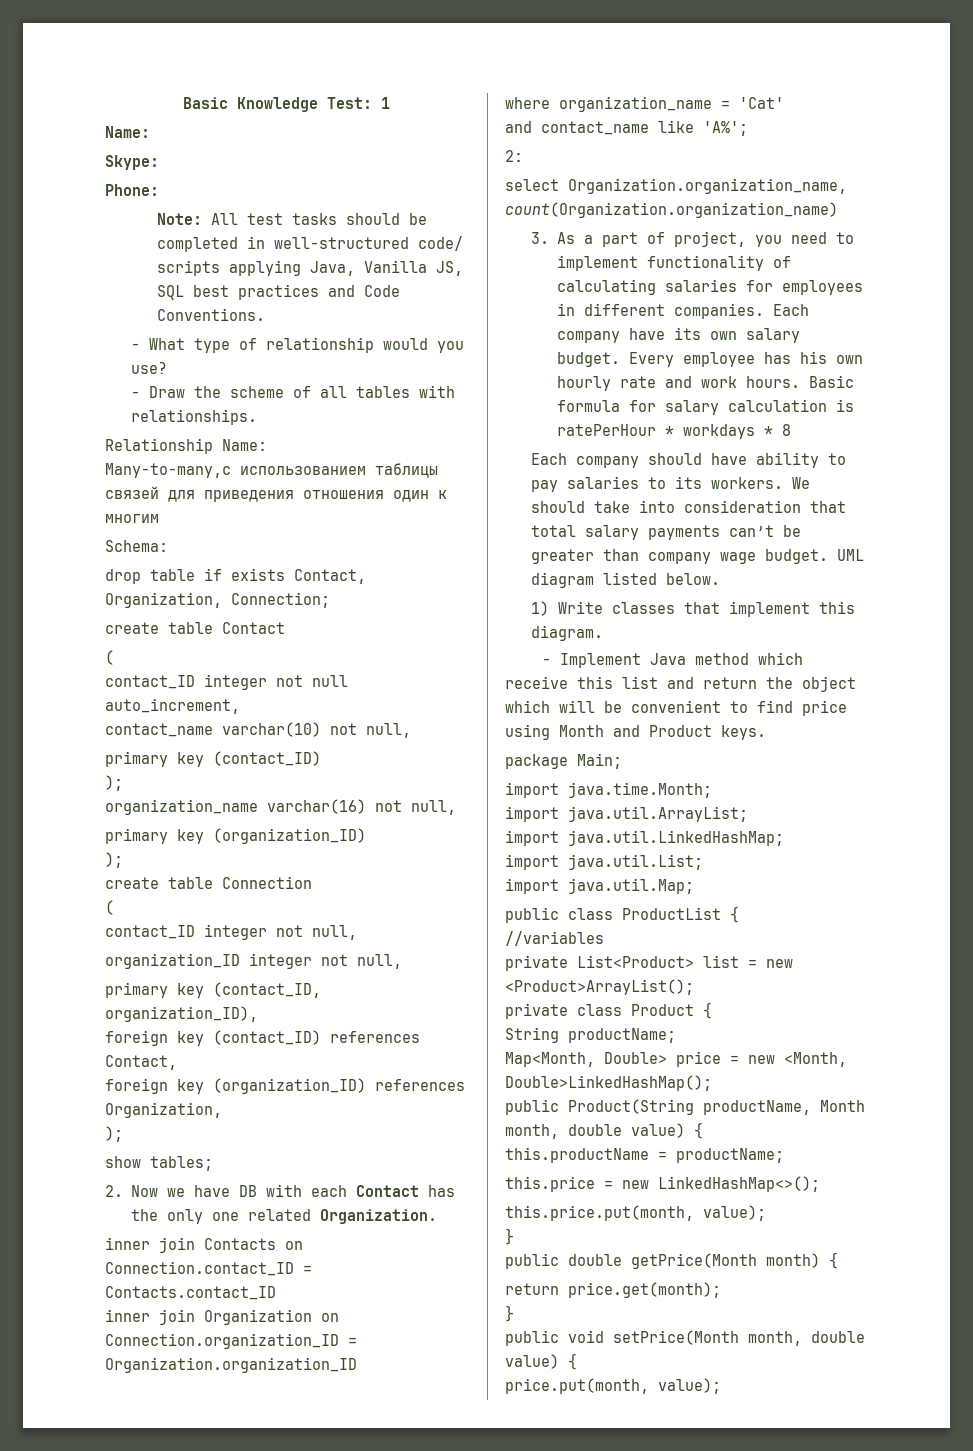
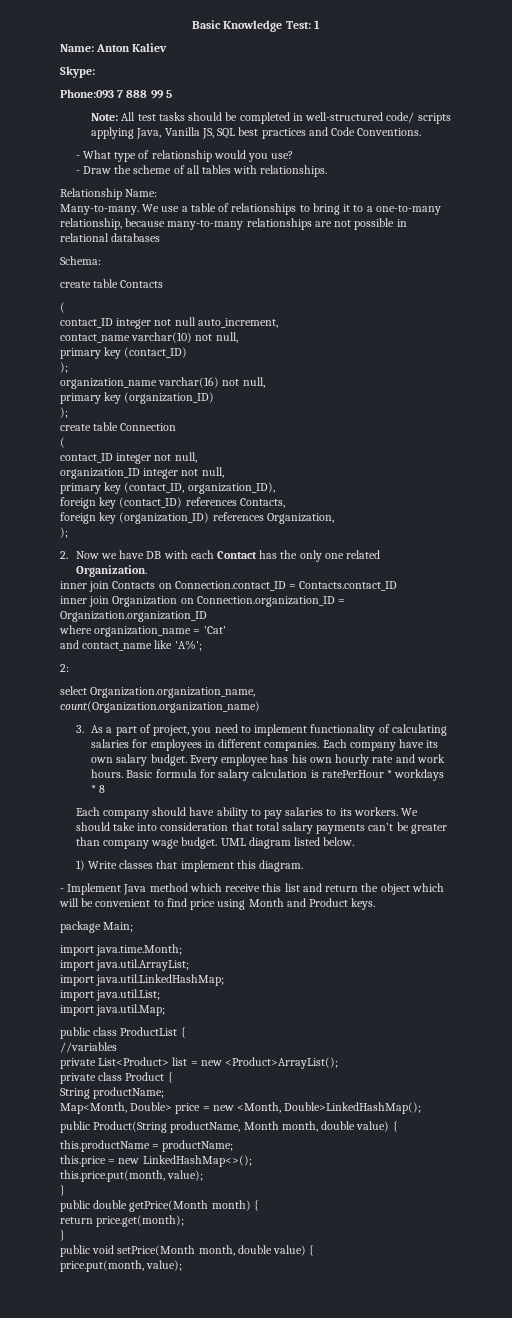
(150, 132) none -> [96,43,168,52] Anton Kaliev
[105,184,159,196] Phone: -> [60,89,172,99] Phone:093 7 888 99 5
[105,463,438,478] [105,486,447,502] [105,514,159,523] [105,540,168,552] [105,568,366,584] [105,592,330,608] [105,622,285,634] Many-to-many,с использованием таблицы связей для приведения отношения один к многим // Schema: // drop table if exists Contact, Organization, Connection; // create table Contact -> [60,203,441,215] [60,218,407,230] [60,233,161,242] [60,256,101,265] [60,279,164,288] Many-to-many. We use a table of relationships to bring it to a one-to-many relationship, because many-to-many relationships are not possible in relational databases // Schema: // create table Contacts
[105,1055,177,1070] Contact, -> [239,498,285,508] Contacts,
[105,1156,213,1171] // show tables; -> (68, 532) none

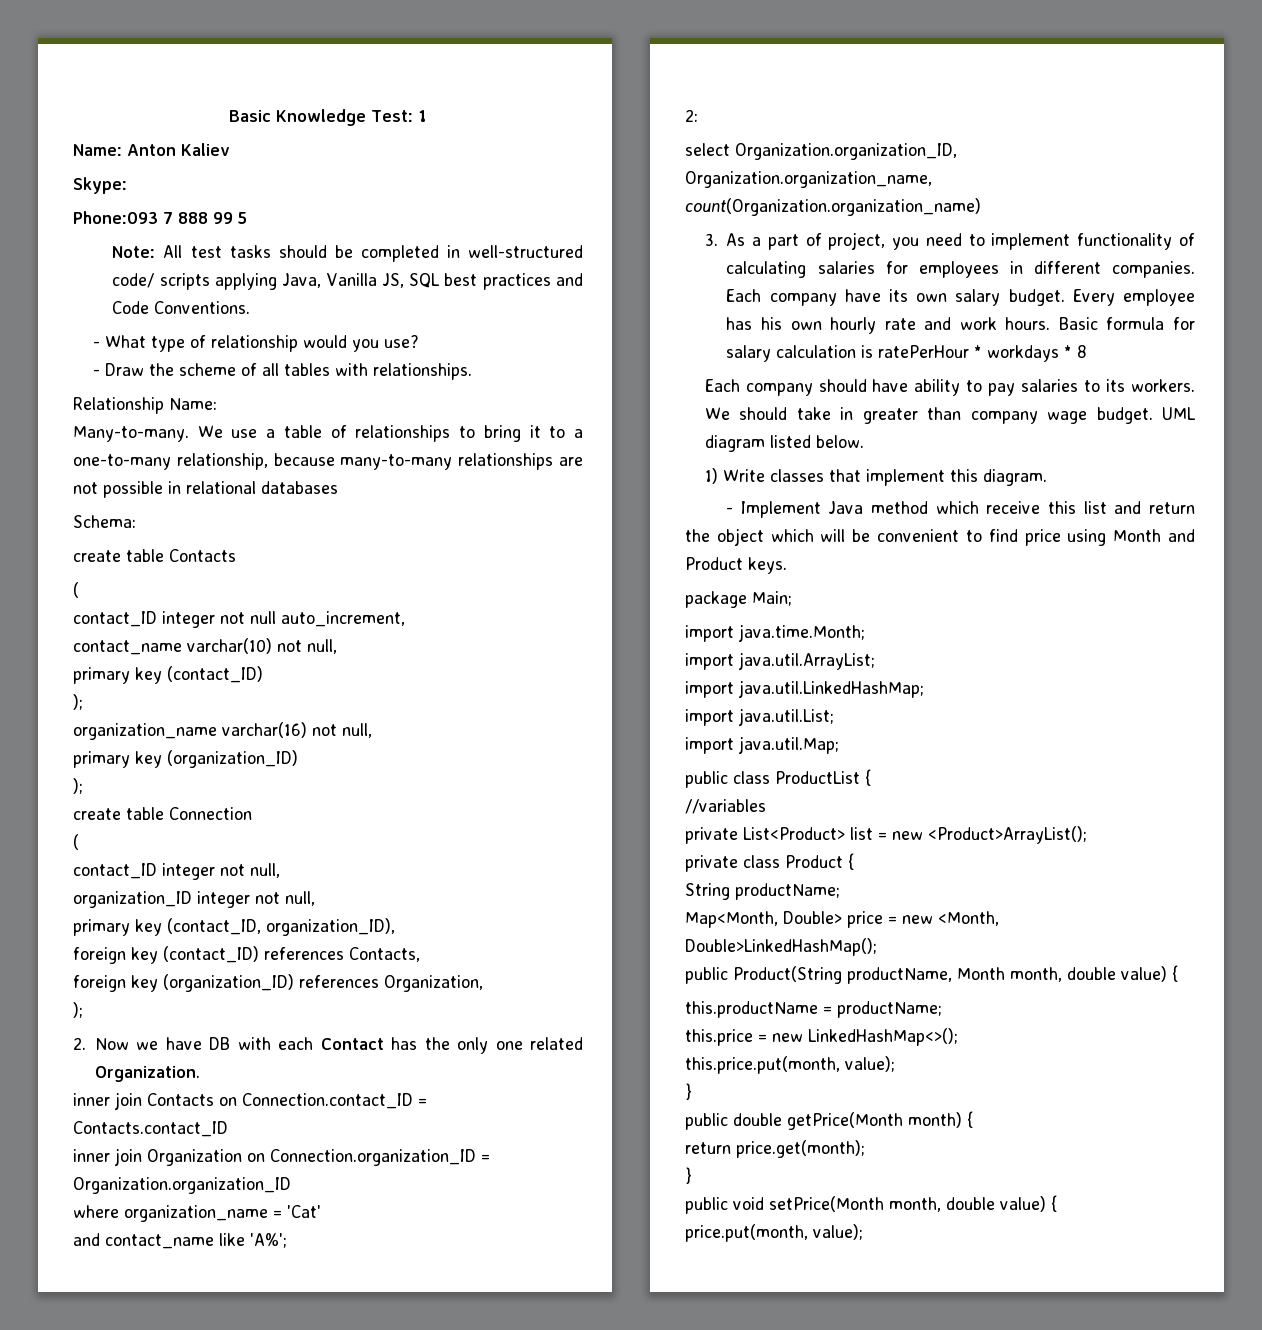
(87, 690) none -> [735,143,957,160] Organization.organization_ID,
[137,822,409,834] into consideration that total salary payments can’t be -> [840,407,854,420] in

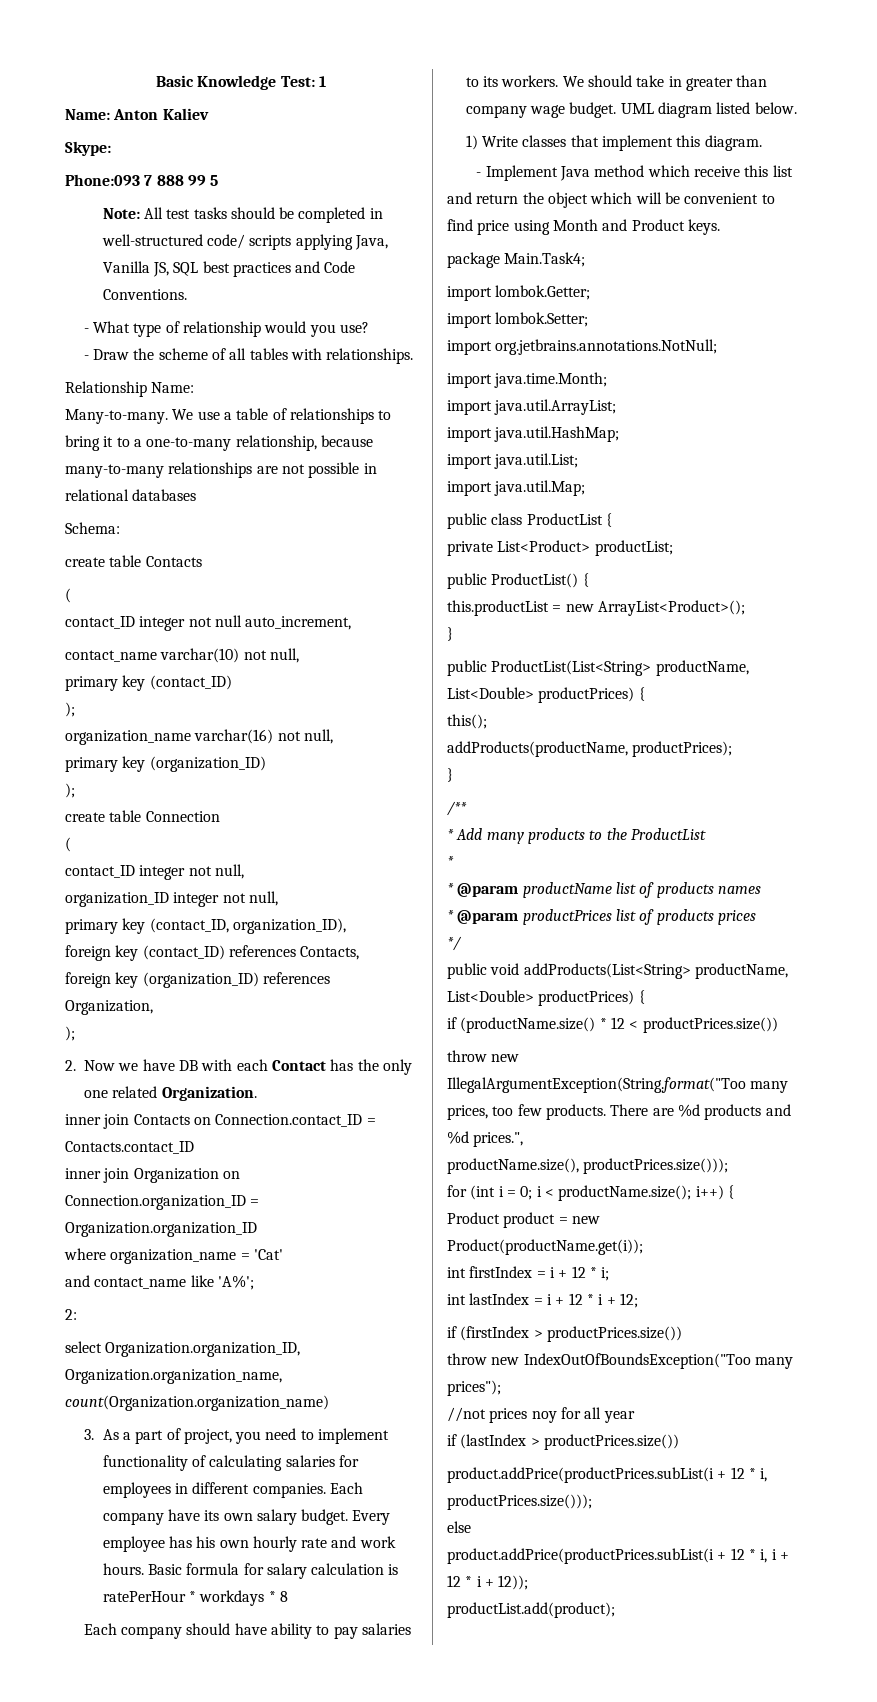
[752,591,792,606] Main; -> [504,252,586,267] [447,285,591,301] [447,312,589,328] [447,339,718,355] Main.Task4; // import lombok.Getter; // import lombok.Setter; // import org.jetbrains.annotations.NotNull;
[738,680,924,698] java.util.LinkedHashMap; -> [494,426,620,442] java.util.HashMap;
[685,799,766,814] // //variables -> (612, 520) none
[850,826,1087,844] [685,853,854,872] [685,883,840,900] [685,911,999,928] [685,938,877,956] [685,965,1178,984] [685,1001,942,1018] [685,1028,958,1046] [685,1056,895,1074] [685,1083,692,1100] [685,1111,973,1130] [685,1140,865,1158] [685,1167,692,1184] [685,1195,1057,1214] [685,1224,863,1242] list = new <Product>ArrayList(); // private class Product { // String productName; // Map<Month, Double> price = new <Month, Double>LinkedHashMap(); // public Product(String productName, Month month, double value) { // this.productName = productName; // this.price = new LinkedHashMap<>(); // this.price.put(month, value); // } // public double getPrice(Month month) { // return price.get(month); // } // public void setPrice(Month month, double value) { // price.put(month, value); -> [594,540,673,556] [447,573,589,589] [447,600,745,616] [447,627,453,641] [447,660,749,676] [447,687,645,703] [447,714,487,729] [447,741,733,757] [447,768,453,782] [447,801,467,816] [447,828,706,844] [447,856,454,867] [447,882,761,898] [447,909,756,925] [447,936,462,951] [447,963,788,979] [447,990,645,1006] [447,1017,778,1033] [447,1050,520,1062] [447,1077,789,1093] [447,1104,791,1120] [447,1131,524,1147] [447,1158,729,1174] [447,1185,734,1201] [447,1212,600,1228] [447,1239,643,1255] [447,1266,610,1281] [447,1293,638,1308] [447,1326,682,1342] [447,1353,793,1369] [447,1380,501,1396] [447,1407,635,1423] [447,1434,679,1450] [447,1467,768,1483] [447,1494,592,1510] [447,1521,471,1533] [447,1548,789,1564] [447,1575,529,1590] [447,1602,615,1618] productList; // public ProductList() { // this.productList = new ArrayList<Product>(); // } // public ProductList(List<String> productName, List<Double> productPrices) { // this(); // addProducts(productName, productPrices); // } // /** // * Add many products to the ProductList // * // * @param productName list of products names // * @param productPrices list of products prices // */ // public void addProducts(List<String> productName, List<Double> productPrices) { // if (productName.size() * 12 < productPrices.size()) // throw new IllegalArgumentException(String.format("Too many prices, too few products. There are %d products and %d prices.", // productName.size(), productPrices.size())); // for (int i = 0; i < productName.size(); i++) { // Product product = new Product(productName.get(i)); // int firstIndex = i + 12 * i; // int lastIndex = i + 12 * i + 12; // if (firstIndex > productPrices.size()) // throw new IndexOutOfBoundsException("Too many prices"); // //not prices noy for all year // if (lastIndex > productPrices.size()) // product.addPrice(productPrices.subList(i + 12 * i, productPrices.size())); // else // product.addPrice(productPrices.subList(i + 12 * i, i + 12 * i + 12)); // productList.add(product);

